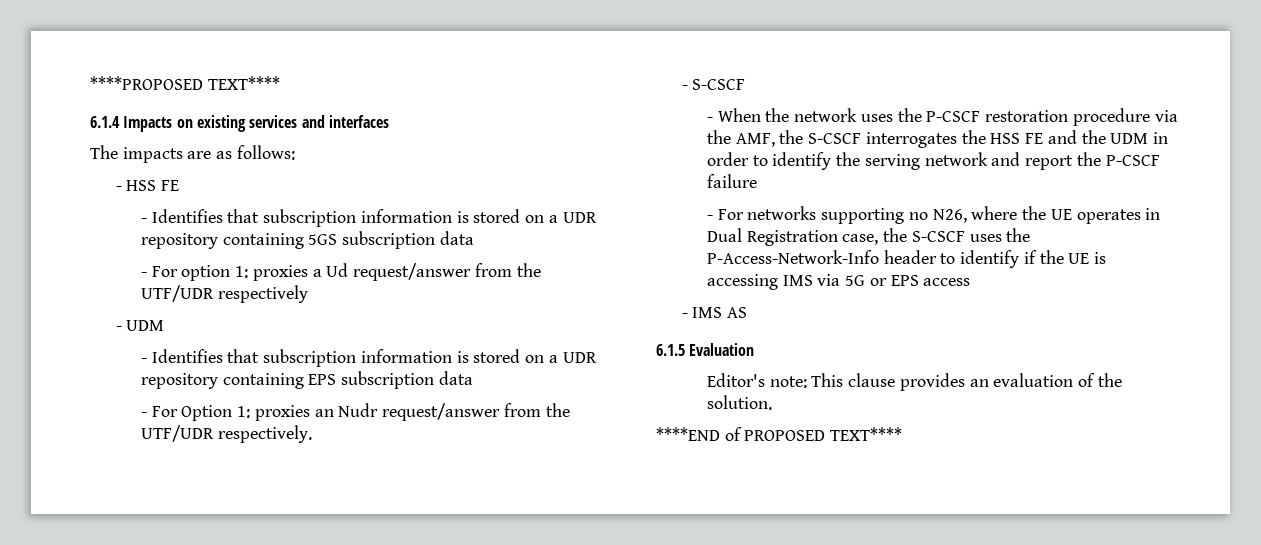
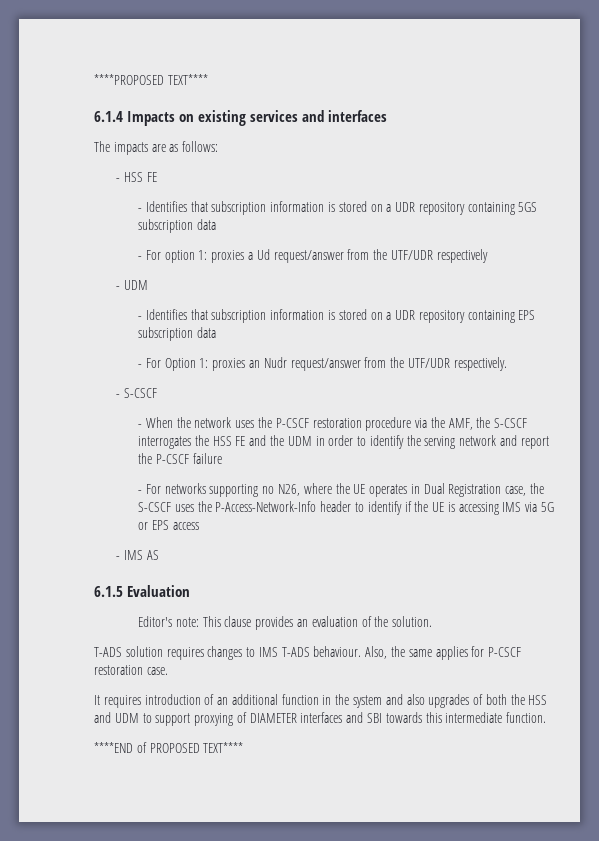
(773, 402) none -> [94,646,522,660] [94,665,168,675] [94,694,548,708] [94,712,547,726] // T-ADS solution requires changes to IMS T-ADS behaviour. Also, the same applies for P-CSCF restoration case. // It requires introduction of an additional function in the system and also upgrades of both the HSS and UDM to support proxying of DIAMETER interfaces and SBI towards this intermediate function.

